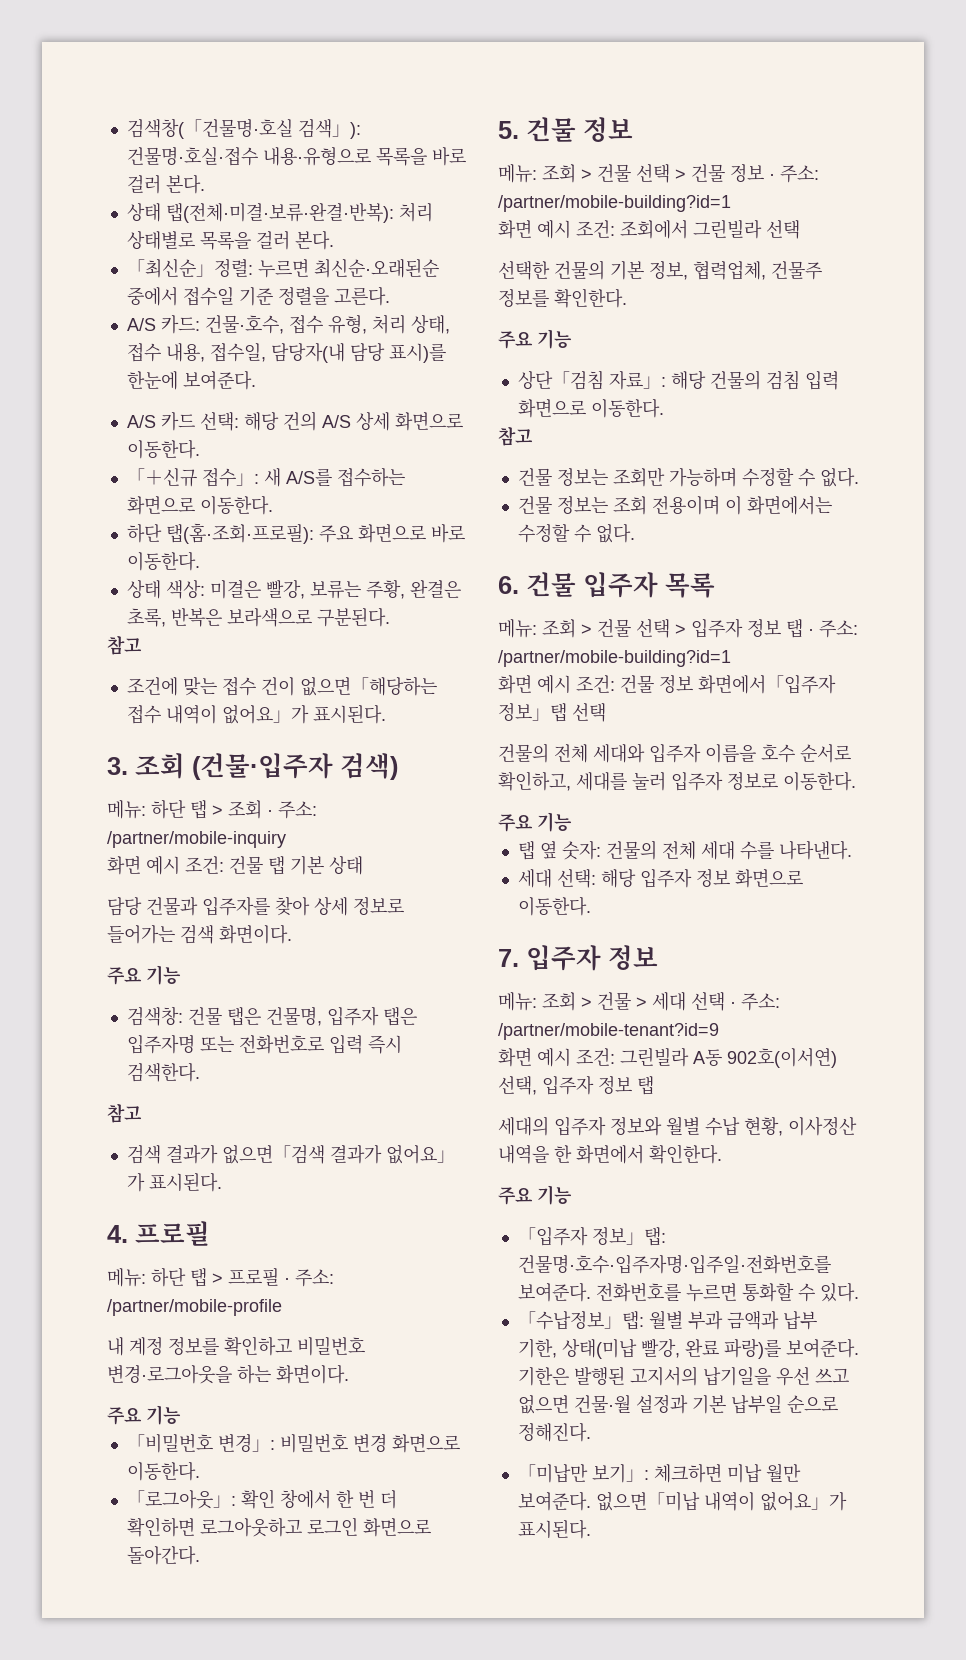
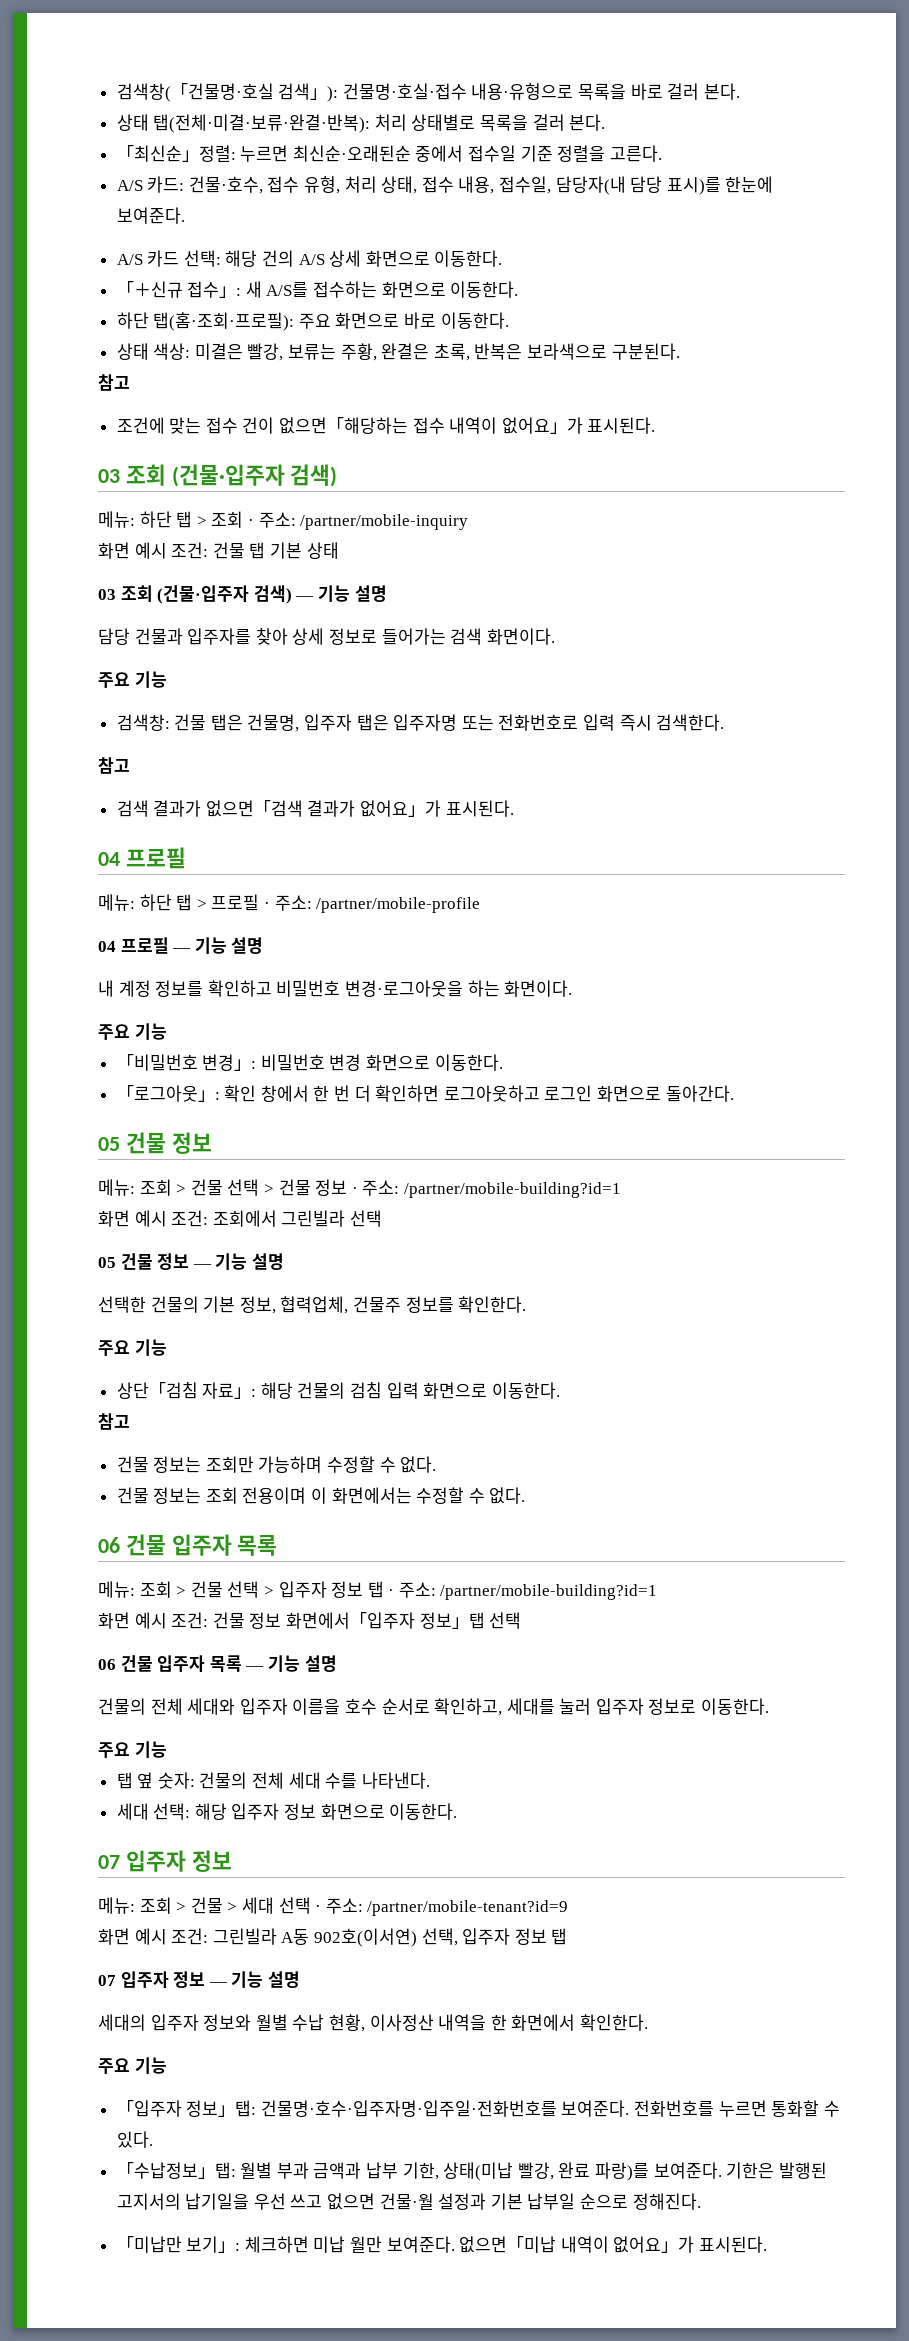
[107,757,128,775] 3. -> [98,469,120,483] 03
(363, 865) none -> [98,585,387,604] // 03 조회 (건물·입주자 검색) — 기능 설명
[107,1225,128,1243] 4. -> [98,852,120,866] 04
(282, 1307) none -> [98,937,264,954] // 04 프로필 — 기능 설명
[498,121,519,139] 5. -> [98,1137,120,1151] 05
(800, 229) none -> [98,1253,284,1270] // 05 건물 정보 — 기능 설명
[498,576,519,594] 6. -> [98,1537,120,1553] 06
(606, 712) none -> [98,1655,337,1672] // 06 건물 입주자 목록 — 기능 설명
[498,949,519,967] 7. -> [98,1855,120,1869] 07
(654, 1085) none -> [98,1971,300,1988] // 07 입주자 정보 — 기능 설명

